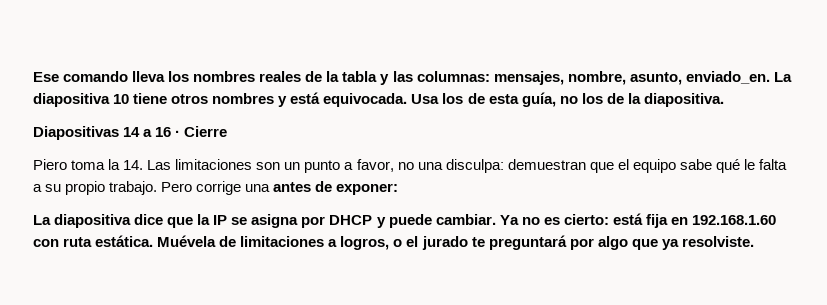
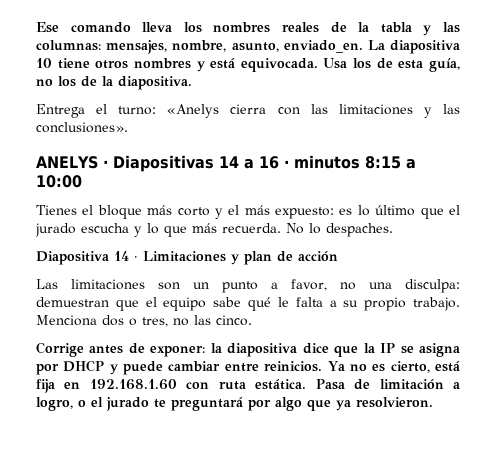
(724, 100) none -> [36,104,460,118] [36,122,128,133] [36,156,108,169] Entrega el turno: «Anelys cierra con las limitaciones y las conclusiones». // ANELYS ·
[184,126,228,137] [33,159,144,170] Cierre // Piero toma la 14. -> [293,155,416,169] [36,175,82,188] [36,205,460,219] [35,223,393,237] [36,251,338,265] minutos 8:15 a 10:00 // Tienes el bloque más corto y el más expuesto: es lo último que el jurado escucha y lo que más recuerda. No lo despaches. // Diapositiva 14 · Limitaciones y plan de acción //
[161,181,271,195] Pero corrige una -> [36,315,252,327] [36,342,84,357] Menciona dos o tres, no las cinco. // Corrige
[33,215,51,225] // La -> [210,343,222,353] la
[435,214,496,225] cambiar. -> [168,361,323,372] cambiar entre reinicios.
[563,214,609,225] cierto: -> [390,361,430,373] cierto,
[157,235,390,250] Muévela de limitaciones a logros, -> [315,379,461,390] [36,397,73,411] Pasa de limitación a logro,
[681,236,754,247] resolviste. -> [356,397,433,408] resolvieron.

